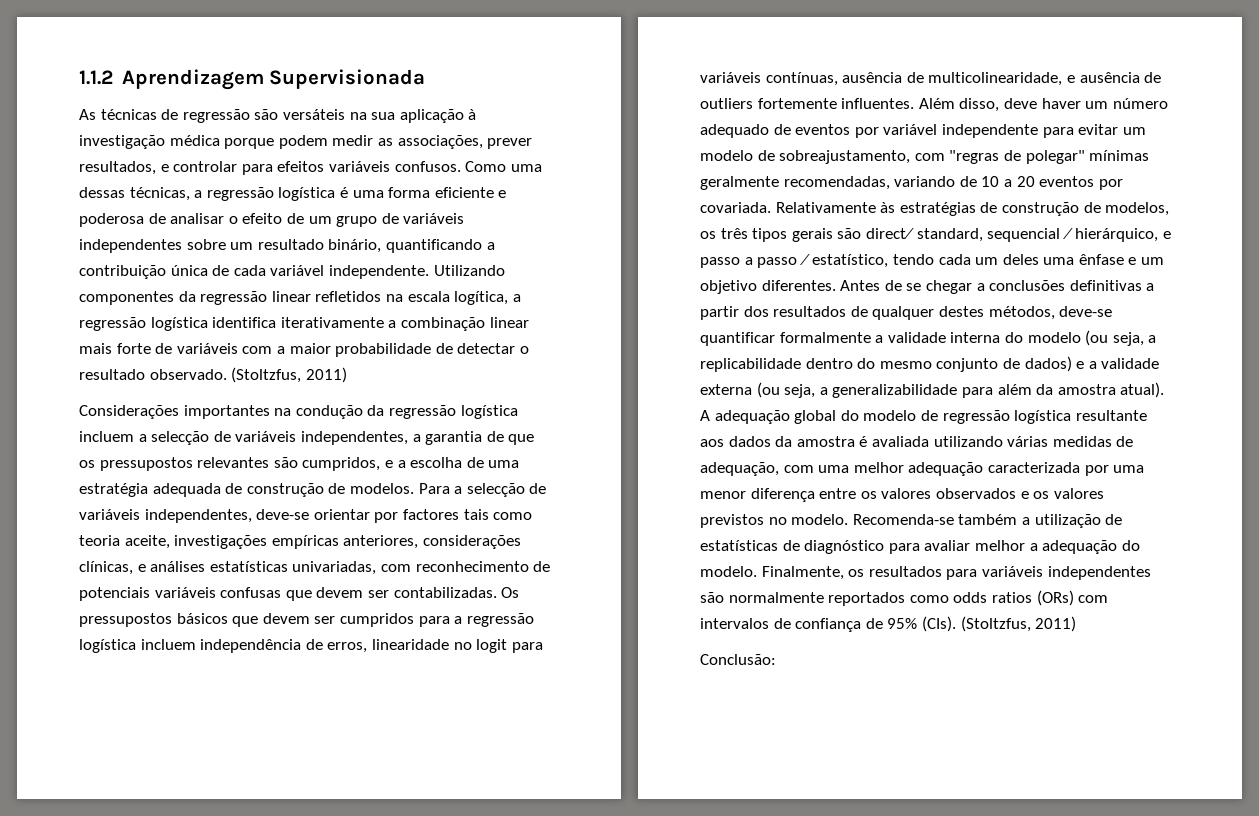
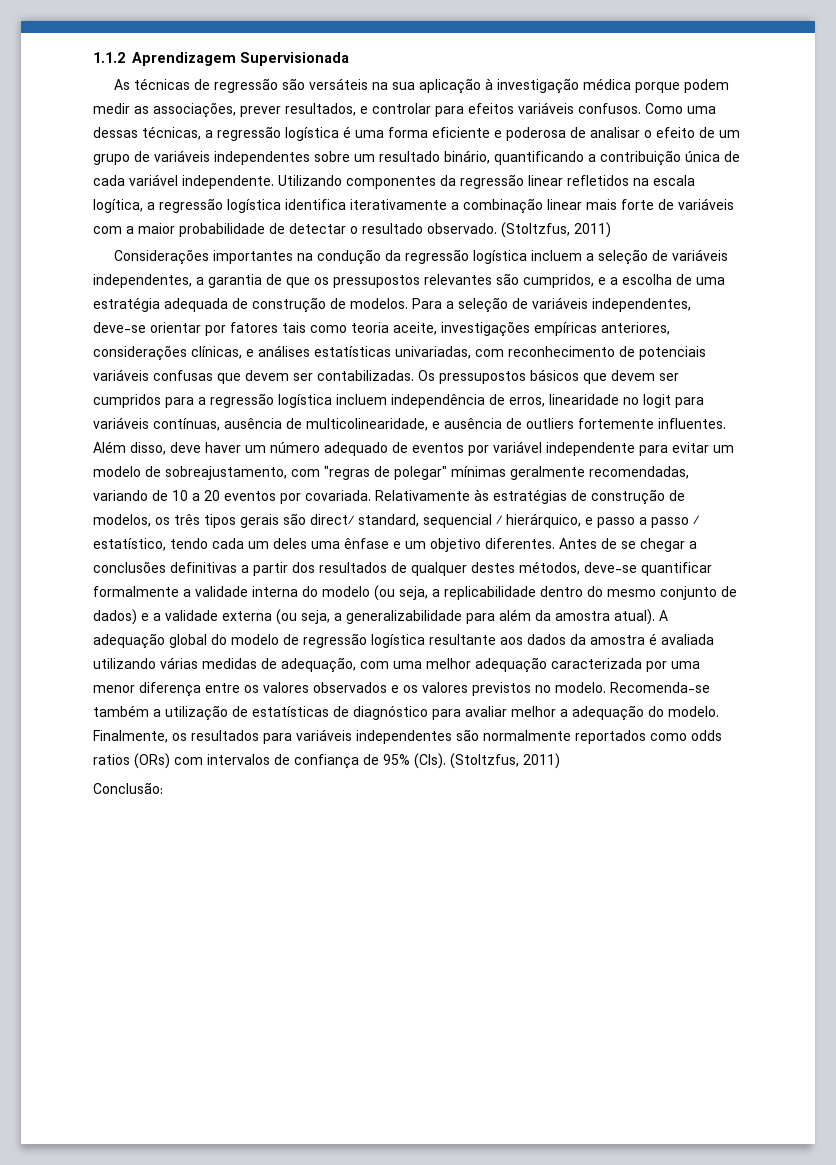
[151,431,210,445] selecção -> [597,249,648,265] seleção
[466,483,525,497] selecção -> [458,297,508,313] seleção
[402,509,459,520] factores -> [230,322,278,333] fatores

